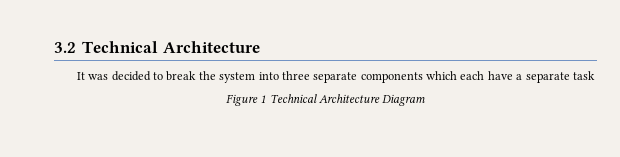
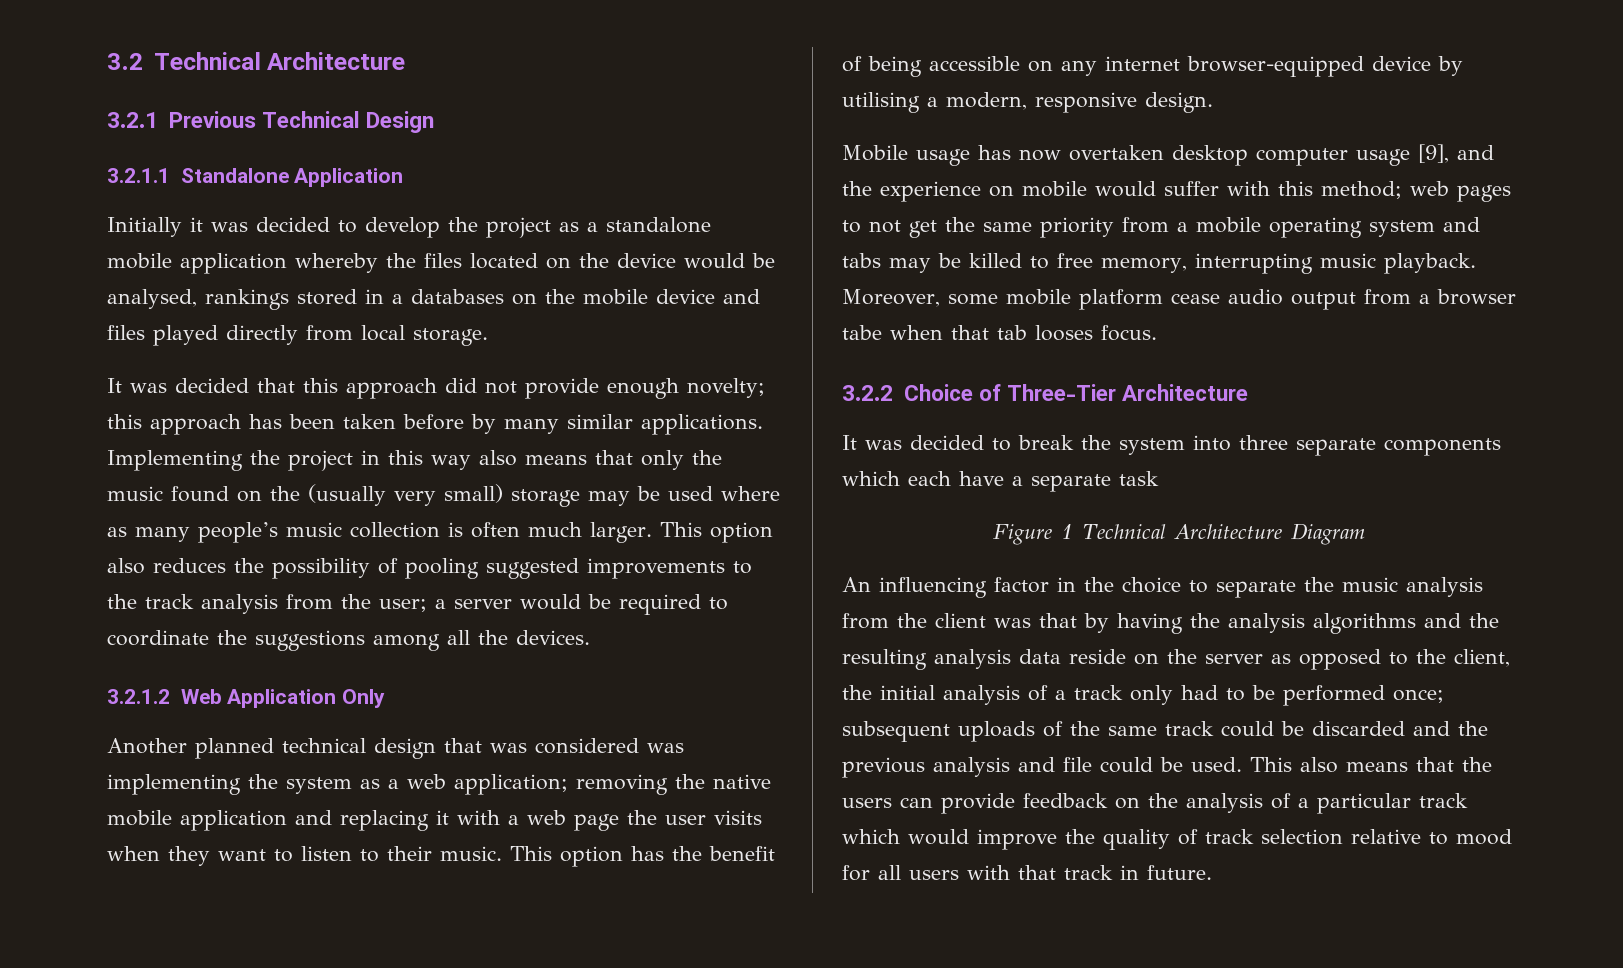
(260, 47) none -> [107,111,434,133] [107,168,404,187] [107,217,711,238] [107,253,775,274] [107,289,760,310] [107,325,488,346] [107,378,765,399] [107,414,763,435] [107,450,722,471] [107,484,780,507] [107,522,773,543] [107,558,752,579] [107,594,728,615] [107,630,590,651] [107,689,386,708] [107,738,684,759] [107,774,771,795] [107,810,762,831] [107,846,775,867] [842,56,1463,77] [842,92,1213,113] [842,144,1494,166] [842,181,1511,202] [842,217,1480,238] [842,253,1476,274] [842,289,1516,310] [842,325,1157,341] [842,384,1248,401] // 3.2.1 Previous Technical Design // 3.2.1.1 Standalone Application // Initially it was decided to develop the project as a standalone mobile application whereby the files located on the device would be analysed, rankings stored in a databases on the mobile device and files played directly from local storage. // It was decided that this approach did not provide enough novelty; this approach has been taken before by many similar applications. Implementing the project in this way also means that only the music found on the (usually very small) storage may be used where as many people’s music collection is often much larger. This option also reduces the possibility of pooling suggested improvements to the track analysis from the user; a server would be required to coordinate the suggestions among all the devices. // 3.2.1.2 Web Application Only // Another planned technical design that was considered was implementing the system as a web application; removing the native mobile application and replacing it with a web page the user visits when they want to listen to their music. This option has the benefit of being accessible on any internet browser-equipped device by utilising a modern, responsive design. // Mobile usage has now overtaken desktop computer usage [9], and the experience on mobile would suffer with this method; web pages to not get the same priority from a mobile operating system and tabs may be killed to free memory, interrupting music playback. Moreover, some mobile platform cease audio output from a browser tabe when that tab looses focus. // 3.2.2 Choice of Three-Tier Architecture
(426, 100) none -> [842,577,1483,598] [842,613,1499,634] [842,649,1510,670] [842,685,1444,706] [842,721,1488,742] [842,757,1492,778] [842,793,1468,814] [842,829,1512,850] [842,865,1212,881] // An influencing factor in the choice to separate the music analysis from the client was that by having the analysis algorithms and the resulting analysis data reside on the server as opposed to the client, the initial analysis of a track only had to be performed once; subsequent uploads of the same track could be discarded and the previous analysis and file could be used. This also means that the users can provide feedback on the analysis of a particular track which would improve the quality of track selection relative to mood for all users with that track in future.

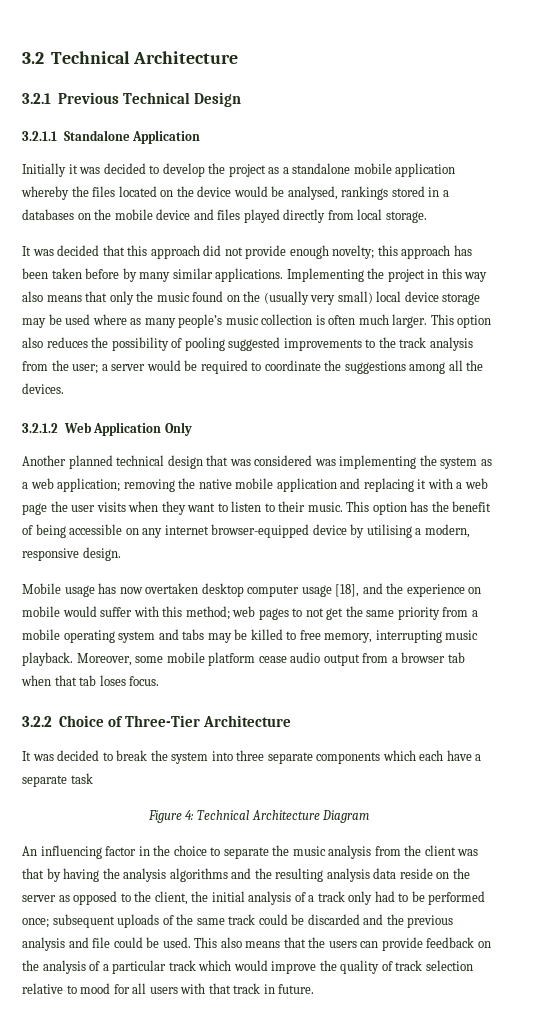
(503, 493) none -> [376,291,439,302] local device
[1418,144,1449,163] [9], -> [335,584,360,597] [18],
[842,325,882,340] tabe -> [447,652,465,663] tab
[1035,325,1093,341] looses -> [99,675,126,686] loses
[1061,524,1074,539] 1 -> [185,810,195,820] 4:

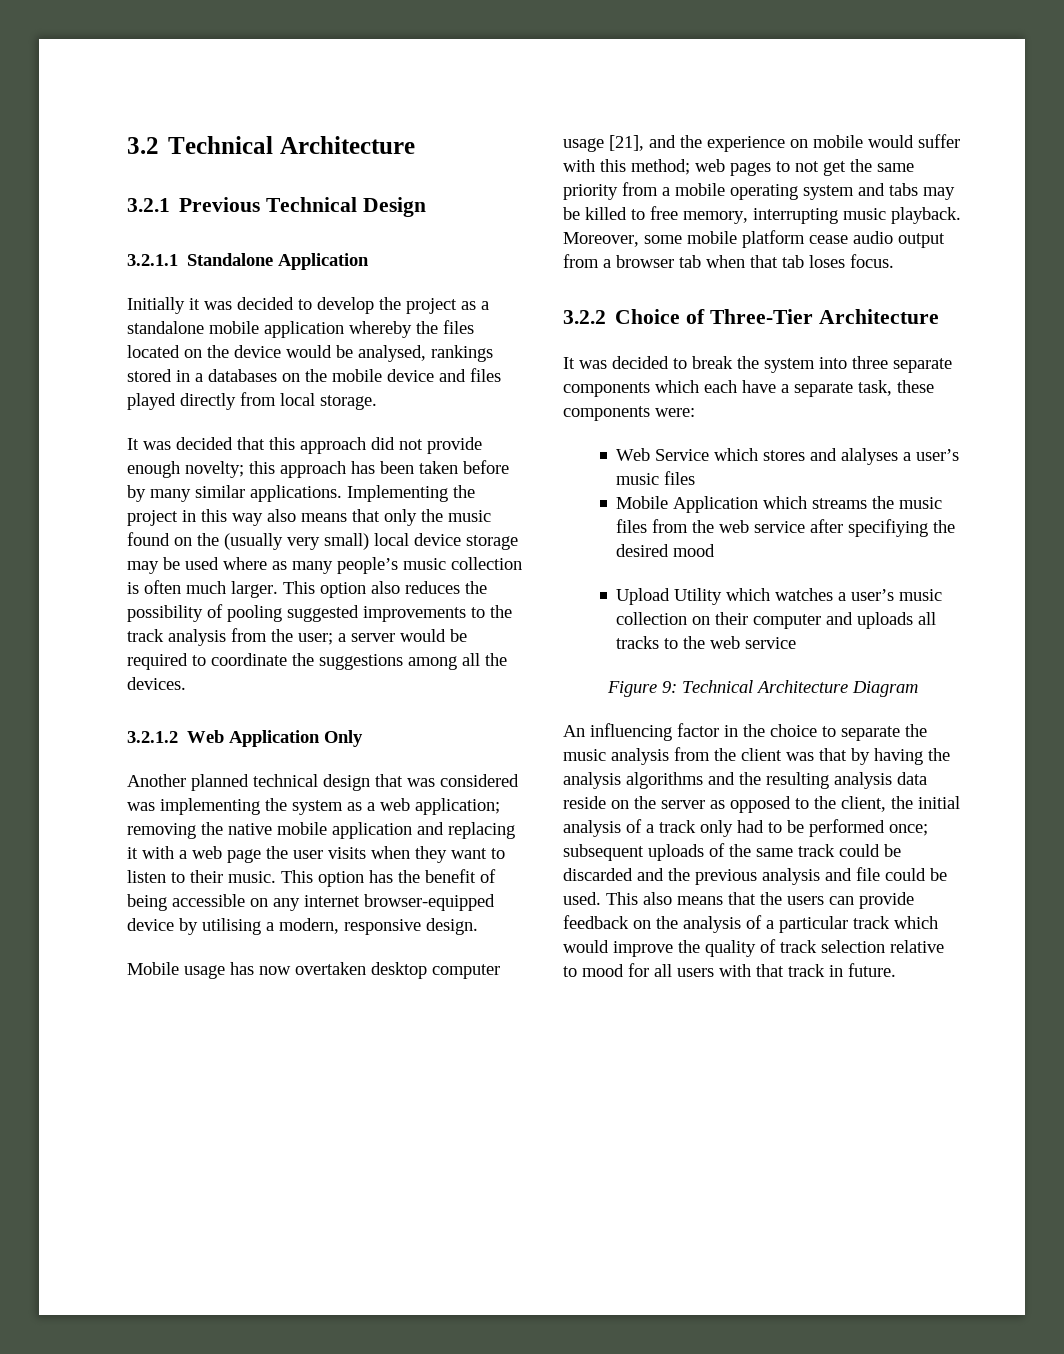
[335,584,360,597] [18], -> [609,135,644,151] [21],
[70,773,93,784] task -> [858,380,934,396] [563,406,695,421] [616,448,960,465] [616,471,696,485] [616,496,943,513] [616,519,956,537] [616,544,716,557] [616,588,943,605] [616,612,937,629] [616,636,797,649] task, these components were: // Web Service which stores and alalyses a user’s music files // Mobile Application which streams the music files from the web service after specifiying the desired mood // Upload Utility which watches a user’s music collection on their computer and uploads all tracks to the web service
[185,810,195,820] 4: -> [661,681,677,693] 9:

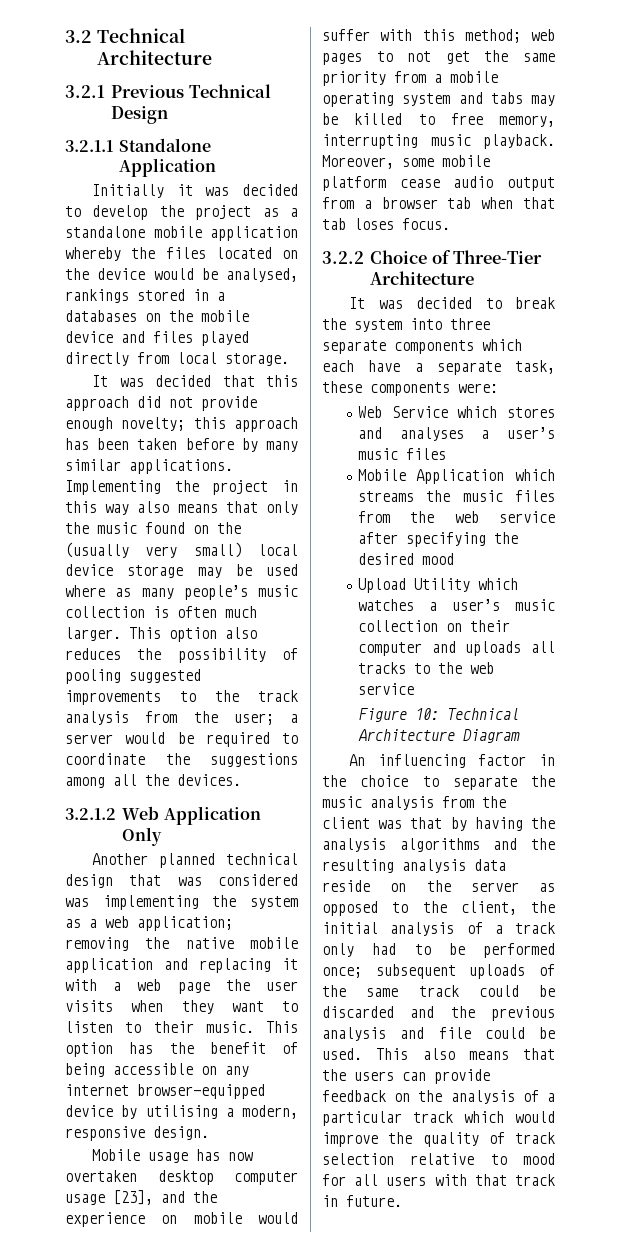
[609,135,644,151] [21], -> [113,1190,153,1205] [23],
[841,448,899,465] alalyses -> [399,427,464,441] analyses
[848,519,929,537] specifiying -> [405,532,486,547] specifying
[661,681,677,693] 9: -> [414,708,439,720] 10:

